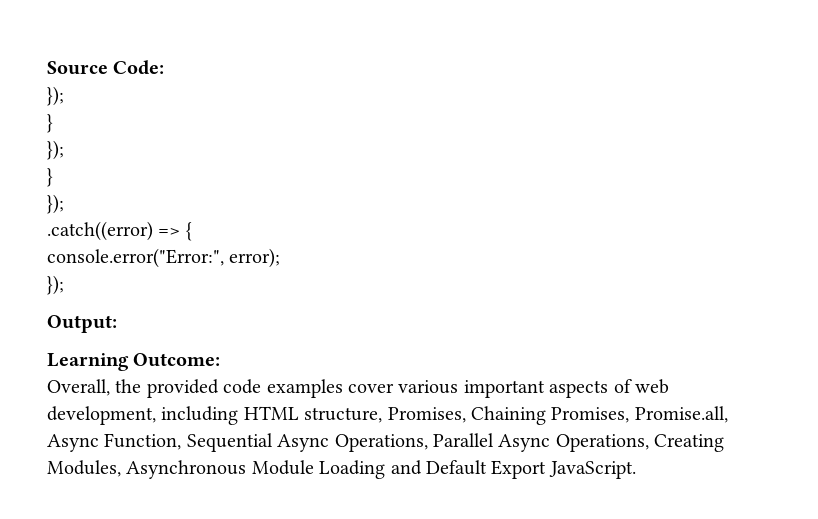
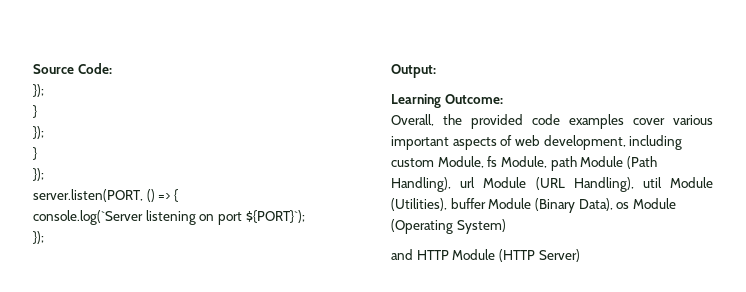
[47,221,153,241] .catch((error) -> [33,189,155,202] server.listen(PORT, ()
[47,248,281,268] console.error("Error:", error); -> [33,210,305,225] console.log(`Server listening on port ${PORT}`);
[243,406,728,425] [47,433,725,452] [47,460,636,479] HTML structure, Promises, Chaining Promises, Promise.all, Async Function, Sequential Async Operations, Parallel Async Operations, Creating Modules, Asynchronous Module Loading and Default Export JavaScript. -> [391,156,657,171] [391,177,713,192] [391,198,676,213] [391,219,506,234] [391,249,580,262] custom Module, fs Module, path Module (Path Handling), url Module (URL Handling), util Module (Utilities), buffer Module (Binary Data), os Module (Operating System) // and HTTP Module (HTTP Server)

